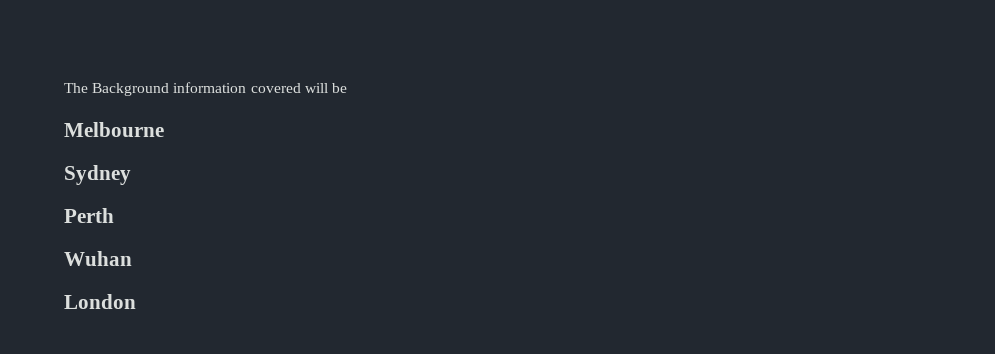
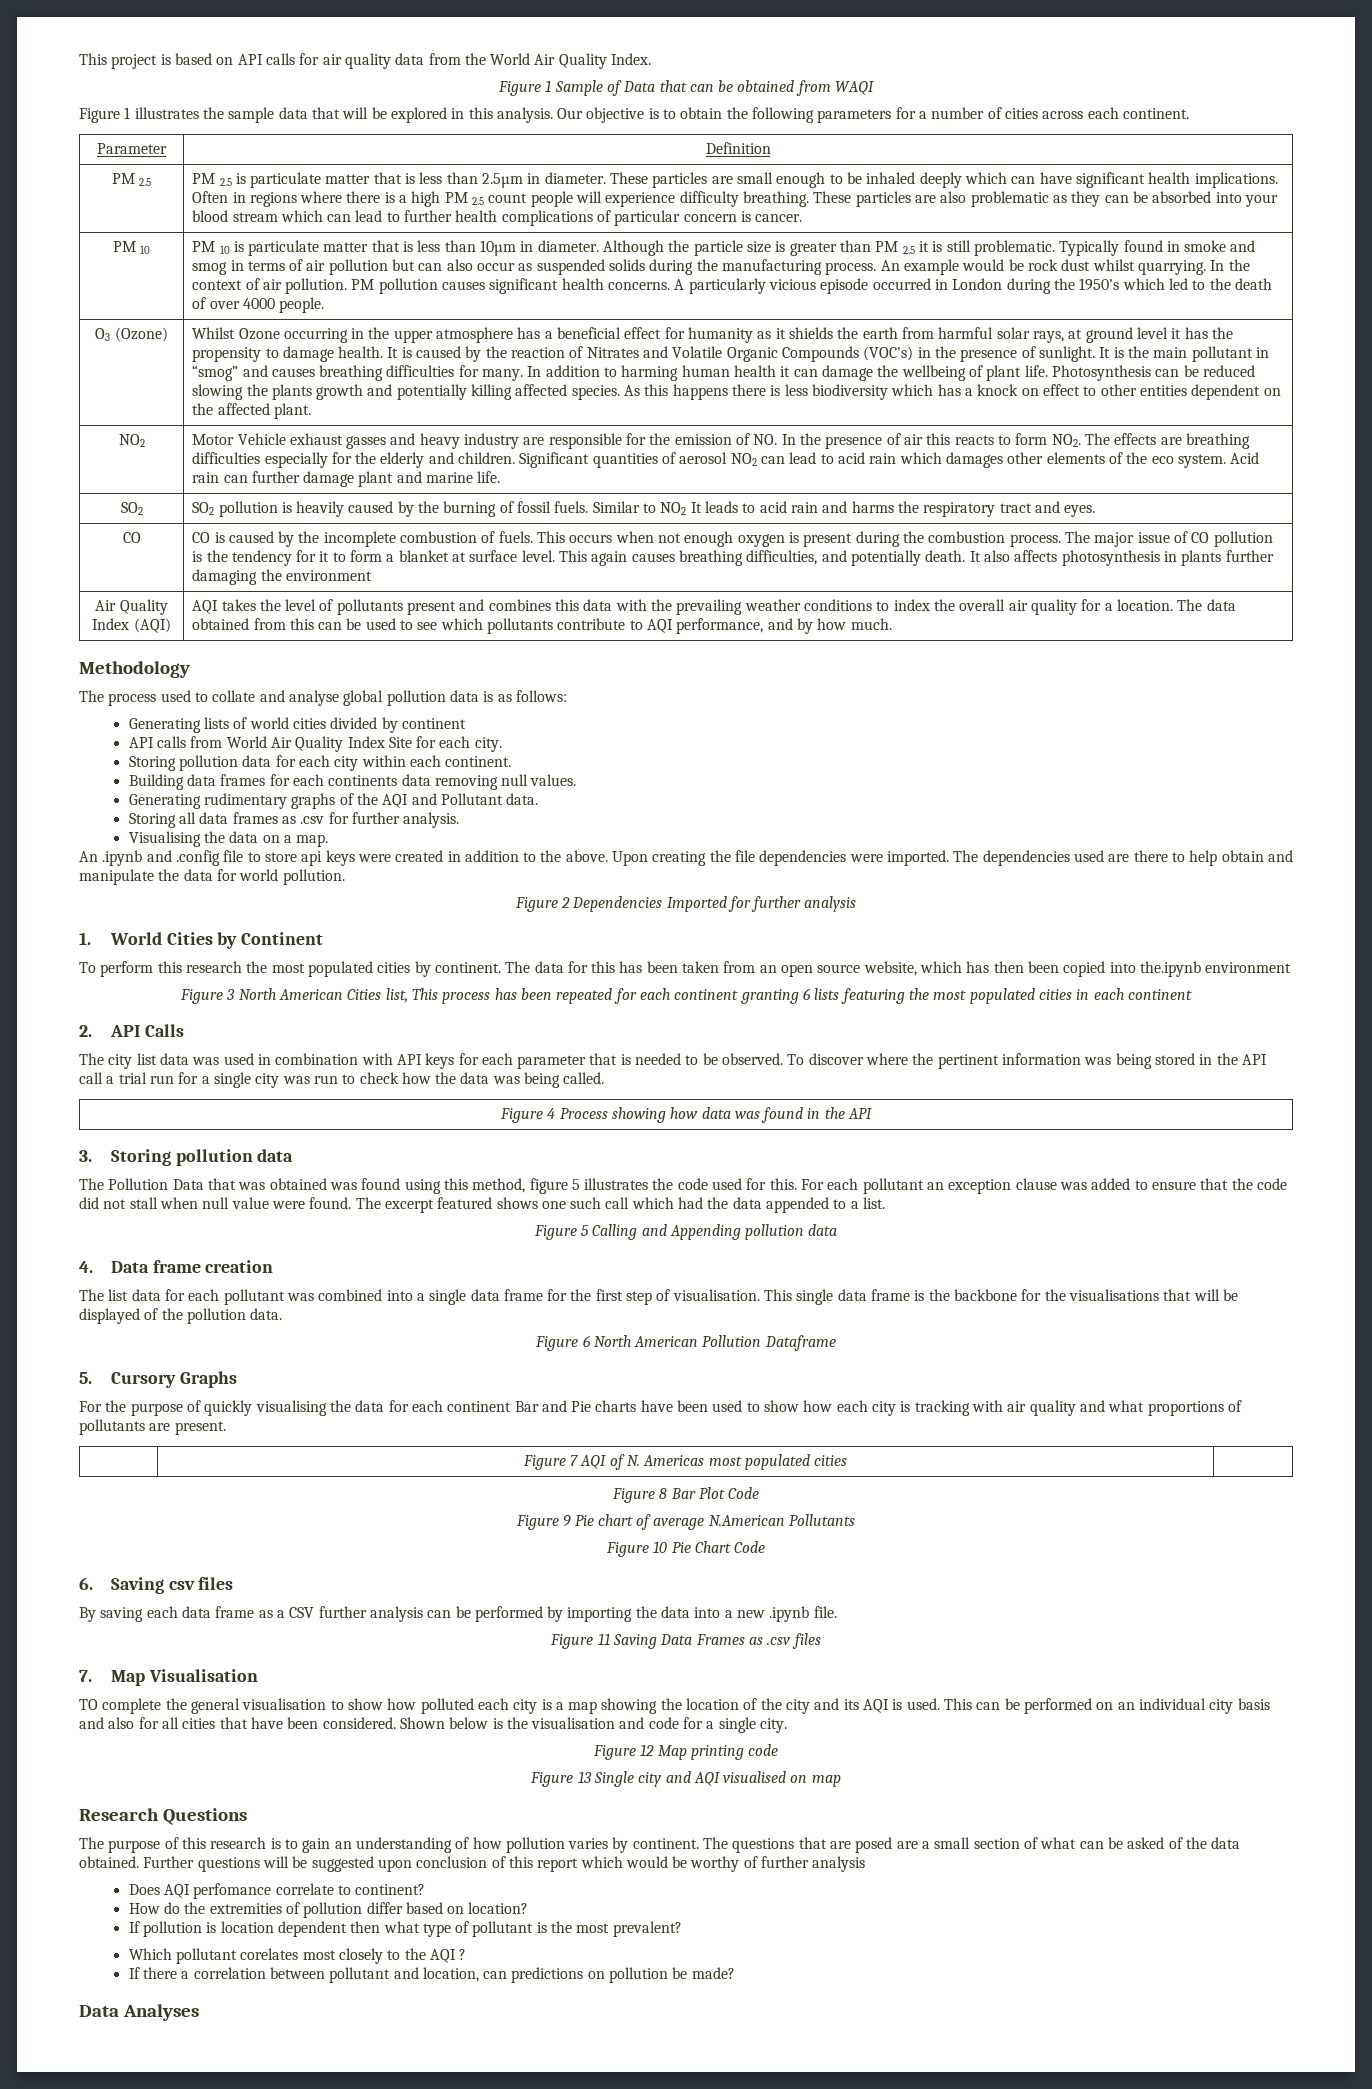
[64,82,347,96] [64,122,164,137] [64,165,131,185] [64,208,114,223] [64,251,132,266] [64,294,136,309] The Background information covered will be // Melbourne // Sydney // Perth // Wuhan // London -> [79,53,652,69] [497,80,875,96] [79,107,1189,123] [97,143,167,154] [705,142,771,154] [111,173,152,186] [192,172,1278,188] [192,191,1278,207] [192,210,803,226] [112,241,151,254] [192,240,1256,256] [192,259,1250,275] [192,278,1272,294] [192,297,325,313] [95,327,168,342] [192,327,1233,343] [192,346,1269,362] [192,365,1255,381] [192,384,1281,400] [192,403,311,419] [118,434,145,447] [192,433,1250,449] [192,452,1260,468] [192,471,501,487] [120,502,143,515] [192,501,1096,517] [122,532,141,543] [192,531,1273,547] [192,550,1274,566] [192,569,372,585] [95,599,168,615] [92,618,171,633] [192,599,1236,615] [192,618,892,634] [79,661,190,678] [79,690,567,706] [128,717,466,733] [128,736,502,752] [128,755,512,771] [128,774,577,790] [128,793,539,809] [128,812,460,828] [128,831,329,847] [79,850,1293,866] [79,869,345,885] [514,896,857,912] [79,932,324,949] [79,961,1292,977] [180,988,1192,1004] [79,1024,184,1037] [79,1053,1267,1069] [79,1072,605,1088] [499,1107,873,1123] [79,1149,294,1166] [79,1178,1287,1194] [79,1197,886,1213] [533,1224,838,1240] [79,1260,274,1273] [79,1289,1238,1305] [79,1308,283,1324] [535,1335,836,1351] [79,1371,237,1388] [79,1400,1242,1416] [79,1419,226,1435] [522,1454,848,1470] [611,1487,760,1503] [515,1514,856,1530] [605,1541,766,1557] [79,1577,234,1594] [79,1606,837,1622] [550,1633,821,1649] [79,1669,258,1686] [79,1698,1270,1714] [79,1717,788,1733] [592,1744,779,1760] [530,1771,841,1787] [79,1808,247,1825] [79,1837,1241,1853] [79,1856,866,1872] [128,1883,426,1899] [128,1902,529,1918] [128,1921,682,1937] [128,1948,467,1964] [128,1967,735,1983] [79,2004,199,2021] This project is based on API calls for air quality data from the World Air Quality Index. // Figure 1 Sample of Data that can be obtained from WAQI // Figure 1 illustrates the sample data that will be explored in this analysis. Our objective is to obtain the following parameters for a number of cities across each continent. // Parameter | Definition // PM 2.5 | PM 2.5 is particulate matter that is less than 2.5µm in diameter. These particles are small enough to be inhaled deeply which can have significant health implications. Often in regions where there is a high PM 2.5 count people will experience difficulty breathing. These particles are also problematic as they can be absorbed into your blood stream which can lead to further health complications of particular concern is cancer. // PM 10 | PM 10 is particulate matter that is less than 10µm in diameter. Although the particle size is greater than PM 2.5 it is still problematic. Typically found in smoke and smog in terms of air pollution but can also occur as suspended solids during the manufacturing process. An example would be rock dust whilst quarrying. In the context of air pollution. PM pollution causes significant health concerns. A particularly vicious episode occurred in London during the 1950’s which led to the death of over 4000 people. // O3 (Ozone) | Whilst Ozone occurring in the upper atmosphere has a beneficial effect for humanity as it shields the earth from harmful solar rays, at ground level it has the propensity to damage health. It is caused by the reaction of Nitrates and Volatile Organic Compounds (VOC’s) in the presence of sunlight. It is the main pollutant in “smog” and causes breathing difficulties for many. In addition to harming human health it can damage the wellbeing of plant life. Photosynthesis can be reduced slowing the plants growth and potentially killing affected species. As this happens there is less biodiversity which has a knock on effect to other entities dependent on the affected plant. // NO2 | Motor Vehicle exhaust gasses and heavy industry are responsible for the emission of NO. In the presence of air this reacts to form NO2. The effects are breathing difficulties especially for the elderly and children. Significant quantities of aerosol NO2 can lead to acid rain which damages other elements of the eco system. Acid rain can further damage plant and marine life. // SO2 | SO2 pollution is heavily caused by the burning of fossil fuels. Similar to NO2 It leads to acid rain and harms the respiratory tract and eyes. // CO | CO is caused by the incomplete combustion of fuels. This occurs when not enough oxygen is present during the combustion process. The major issue of CO pollution is the tendency for it to form a blanket at surface level. This again causes breathing difficulties, and potentially death. It also affects photosynthesis in plants further damaging the environment // Air Quality Index (AQI) | AQI takes the level of pollutants present and combines this data with the prevailing weather conditions to index the overall air quality for a location. The data obtained from this can be used to see which pollutants contribute to AQI performance, and by how much. // Methodology // The process used to collate and analyse global pollution data is as follows: // Generating lists of world cities divided by continent // API calls from World Air Quality Index Site for each city. // Storing pollution data for each city within each continent. // Building data frames for each continents data removing null values. // Generating rudimentary graphs of the AQI and Pollutant data. // Storing all data frames as .csv for further analysis. // Visualising the data on a map. // An .ipynb and .config file to store api keys were created in addition to the above. Upon creating the file dependencies were imported. The dependencies used are there to help obtain and manipulate the data for world pollution. // Figure 2 Dependencies Imported for further analysis // 1. World Cities by Continent // To perform this research the most populated cities by continent. The data for this has been taken from an open source website, which has then been copied into the.ipynb environment // Figure 3 North American Cities list, This process has been repeated for each continent granting 6 lists featuring the most populated cities in each continent // 2. API Calls // The city list data was used in combination with API keys for each parameter that is needed to be observed. To discover where the pertinent information was being stored in the API call a trial run for a single city was run to check how the data was being called. // Figure 4 Process showing how data was found in the API // 3. Storing pollution data // The Pollution Data that was obtained was found using this method, figure 5 illustrates the code used for this. For each pollutant an exception clause was added to ensure that the code did not stall when null value were found. The excerpt featured shows one such call which had the data appended to a list. // Figure 5 Calling and Appending pollution data // 4. Data frame creation // The list data for each pollutant was combined into a single data frame for the first step of visualisation. This single data frame is the backbone for the visualisations that will be displayed of the pollution data. // Figure 6 North American Pollution Dataframe // 5. Cursory Graphs // For the purpose of quickly visualising the data for each continent Bar and Pie charts have been used to show how each city is tracking with air quality and what proportions of pollutants are present. // | Figure 7 AQI of N. Americas most populated cities | // Figure 8 Bar Plot Code // Figure 9 Pie chart of average N.American Pollutants // Figure 10 Pie Chart Code // 6. Saving csv files // By saving each data frame as a CSV further analysis can be performed by importing the data into a new .ipynb file. // Figure 11 Saving Data Frames as .csv files // 7. Map Visualisation // TO complete the general visualisation to show how polluted each city is a map showing the location of the city and its AQI is used. This can be performed on an individual city basis and also for all cities that have been considered. Shown below is the visualisation and code for a single city. // Figure 12 Map printing code // Figure 13 Single city and AQI visualised on map // Research Questions // The purpose of this research is to gain an understanding of how pollution varies by continent. The questions that are posed are a small section of what can be asked of the data obtained. Further questions will be suggested upon conclusion of this report which would be worthy of further analysis // Does AQI perfomance correlate to continent? // How do the extremities of pollution differ based on location? // If pollution is location dependent then what type of pollutant is the most prevalent? // Which pollutant corelates most closely to the AQI ? // If there a correlation between pollutant and location, can predictions on pollution be made? // Data Analyses

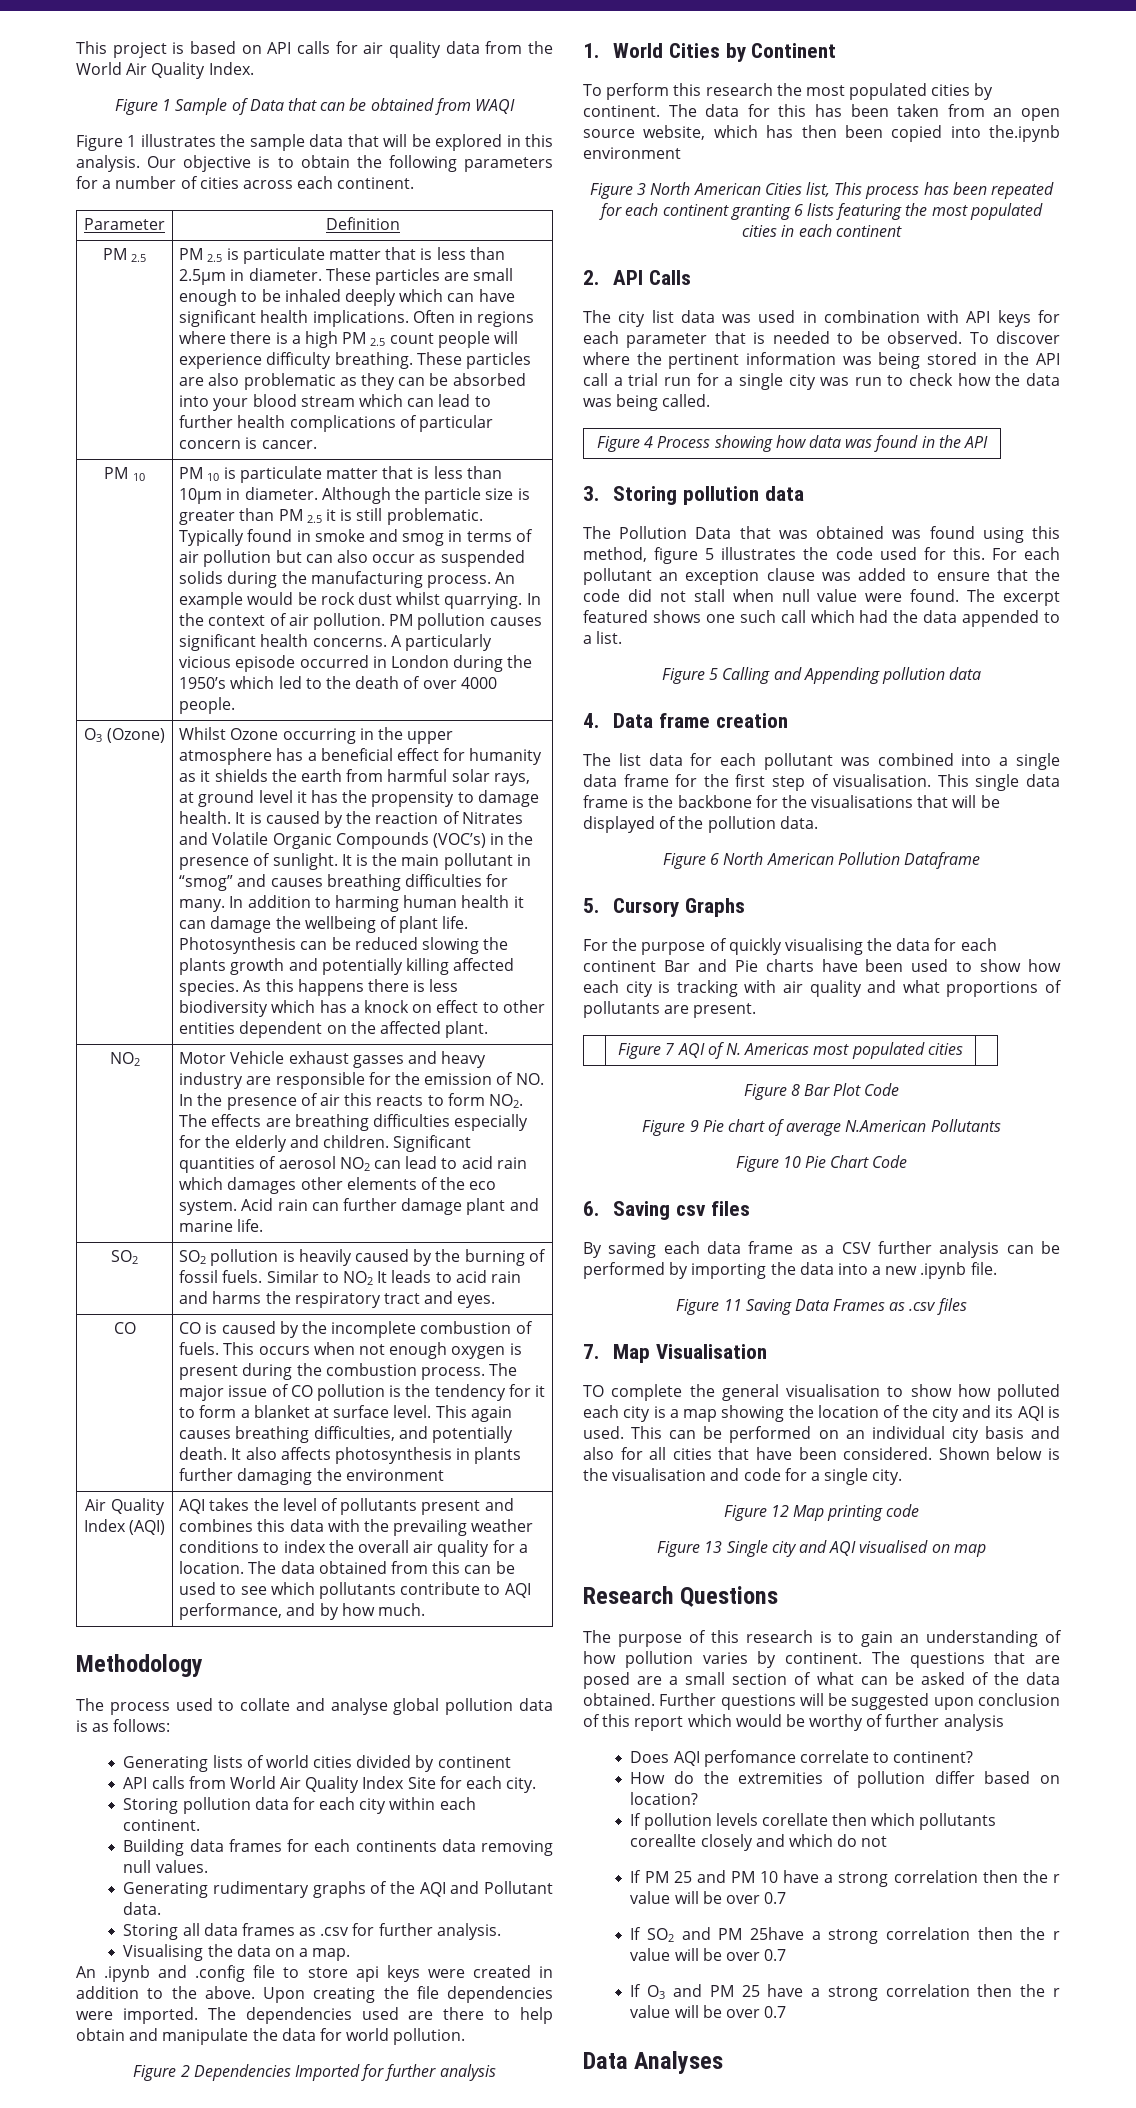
[206,1921,682,1937] [128,1948,467,1964] [128,1967,735,1983] is location dependent then what type of pollutant is the most prevalent? // Which pollutant corelates most closely to the AQI ? // If there a correlation between pollutant and location, can predictions on pollution be made? -> [715,1813,997,1830] [630,1834,888,1851] [630,1870,1060,1887] [630,1891,787,1904] [630,1927,1060,1944] [630,1948,787,1961] [630,1984,1060,2001] [630,2005,787,2018] levels corellate then which pollutants coreallte closely and which do not // If PM 25 and PM 10 have a strong correlation then the r value will be over 0.7 // If SO2 and PM 25have a strong correlation then the r value will be over 0.7 // If O3 and PM 25 have a strong correlation then the r value will be over 0.7

